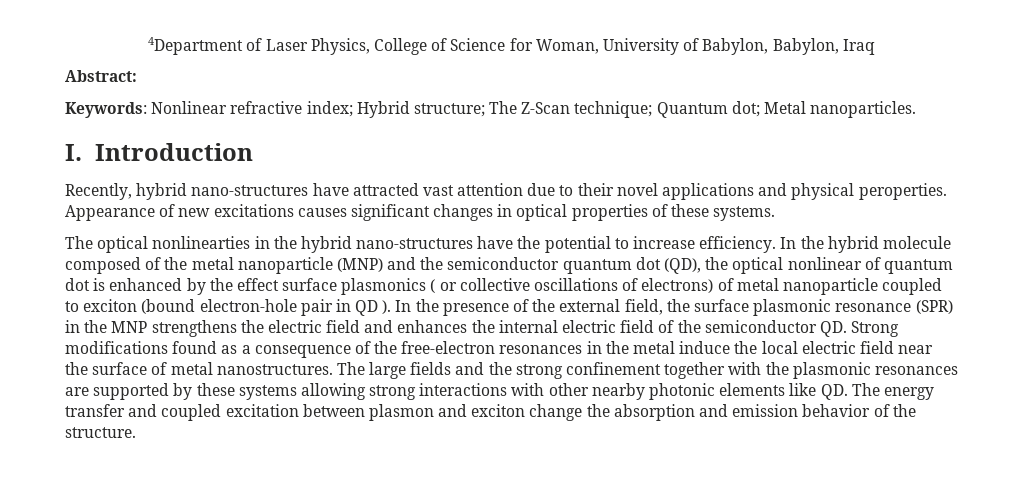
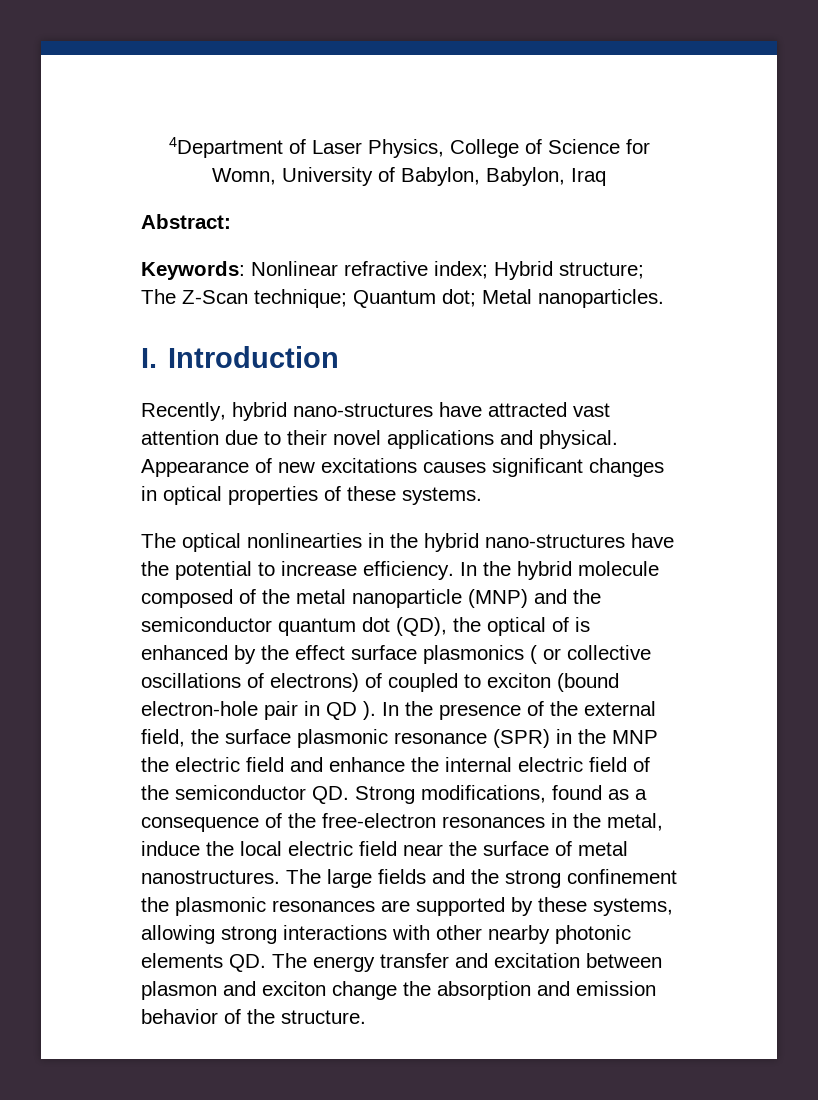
[535,39,599,54] Woman, -> [212,168,276,185] Womn,
[791,183,947,200] physical peroperties. -> [539,430,618,449] physical.
[787,257,953,274] [65,278,90,291] nonlinear of quantum dot -> [552,617,569,632] of
[736,278,878,295] metal nanoparticle -> (382, 680) none
[151,320,237,337] strengthens -> (658, 737) none
[397,320,468,333] enhances -> [329,757,405,772] enhance
[65,341,168,354] modifications -> [421,785,546,803] modifications,
[633,341,676,354] metal -> [607,813,663,831] metal,
[664,362,762,379] together with -> (677, 876) none
[238,385,297,400] systems -> [593,898,673,916] systems,
[789,383,817,396] like -> (223, 960) none
[161,404,222,421] coupled -> (488, 960) none

